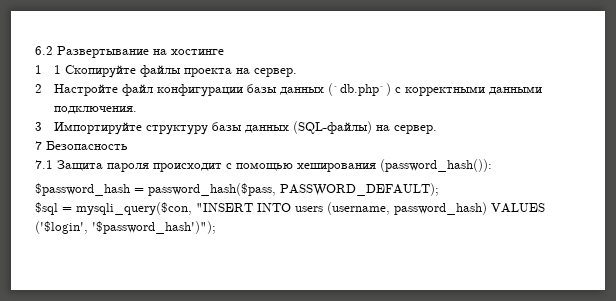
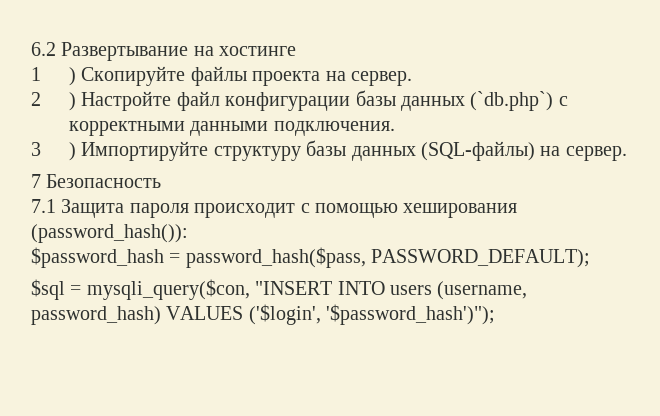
[53,65,61,74] 1 -> [68,67,76,86] )
(42, 88) none -> [68,92,76,111] )
(42, 126) none -> [68,142,76,161] )

